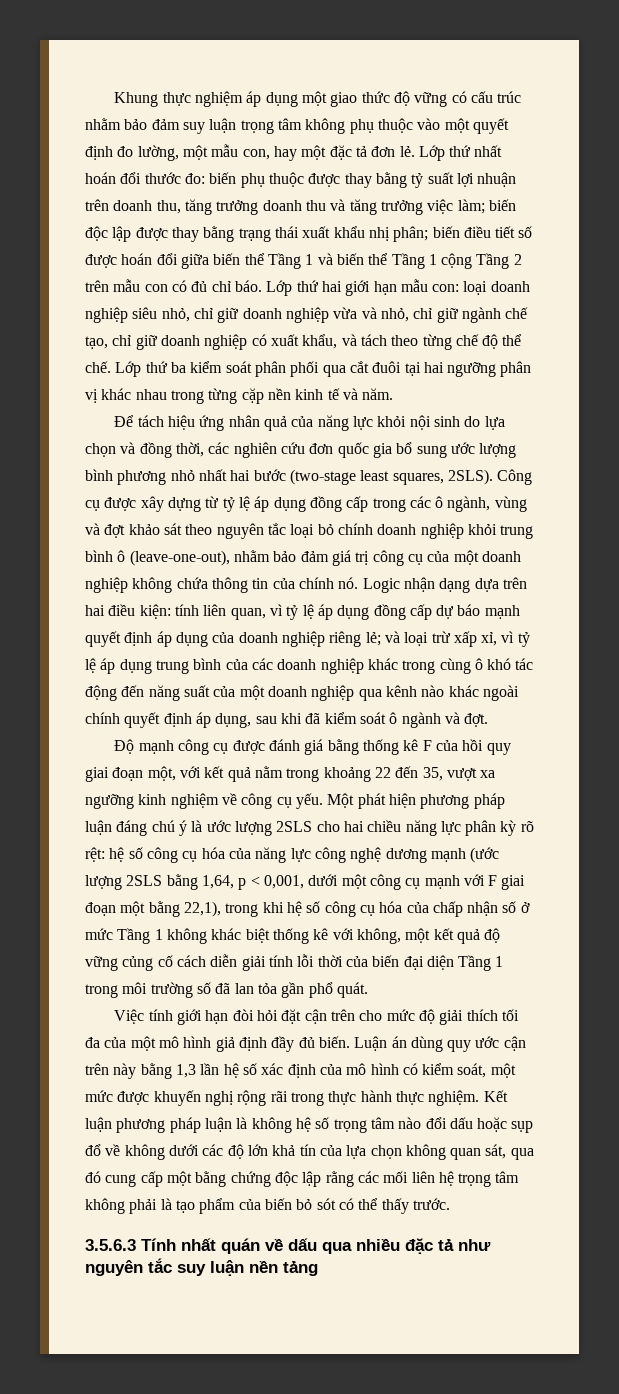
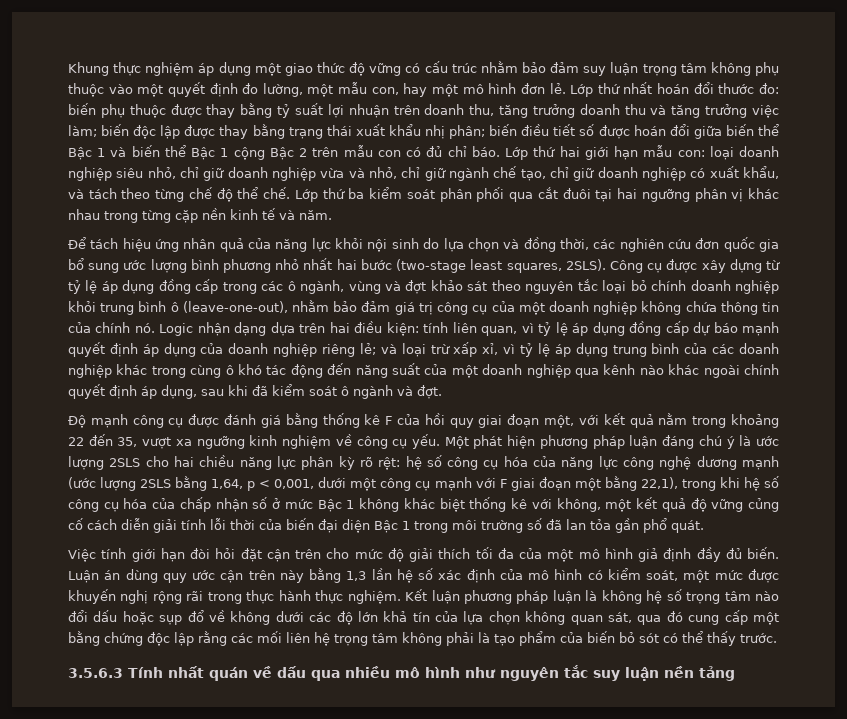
[329,145,367,160] đặc tả -> [462,83,517,94] mô hình
[267,253,301,269] Tầng -> [68,147,92,160] Bậc
[391,253,425,269] Tầng -> [191,147,216,160] Bậc
[476,253,510,269] Tầng -> [269,147,294,160] Bậc
[117,928,151,944] Tầng -> [317,499,342,512] Bậc
[458,955,492,971] Tầng -> [374,520,398,533] Bậc
[405,1238,454,1254] đặc tả -> [395,667,460,678] mô hình

